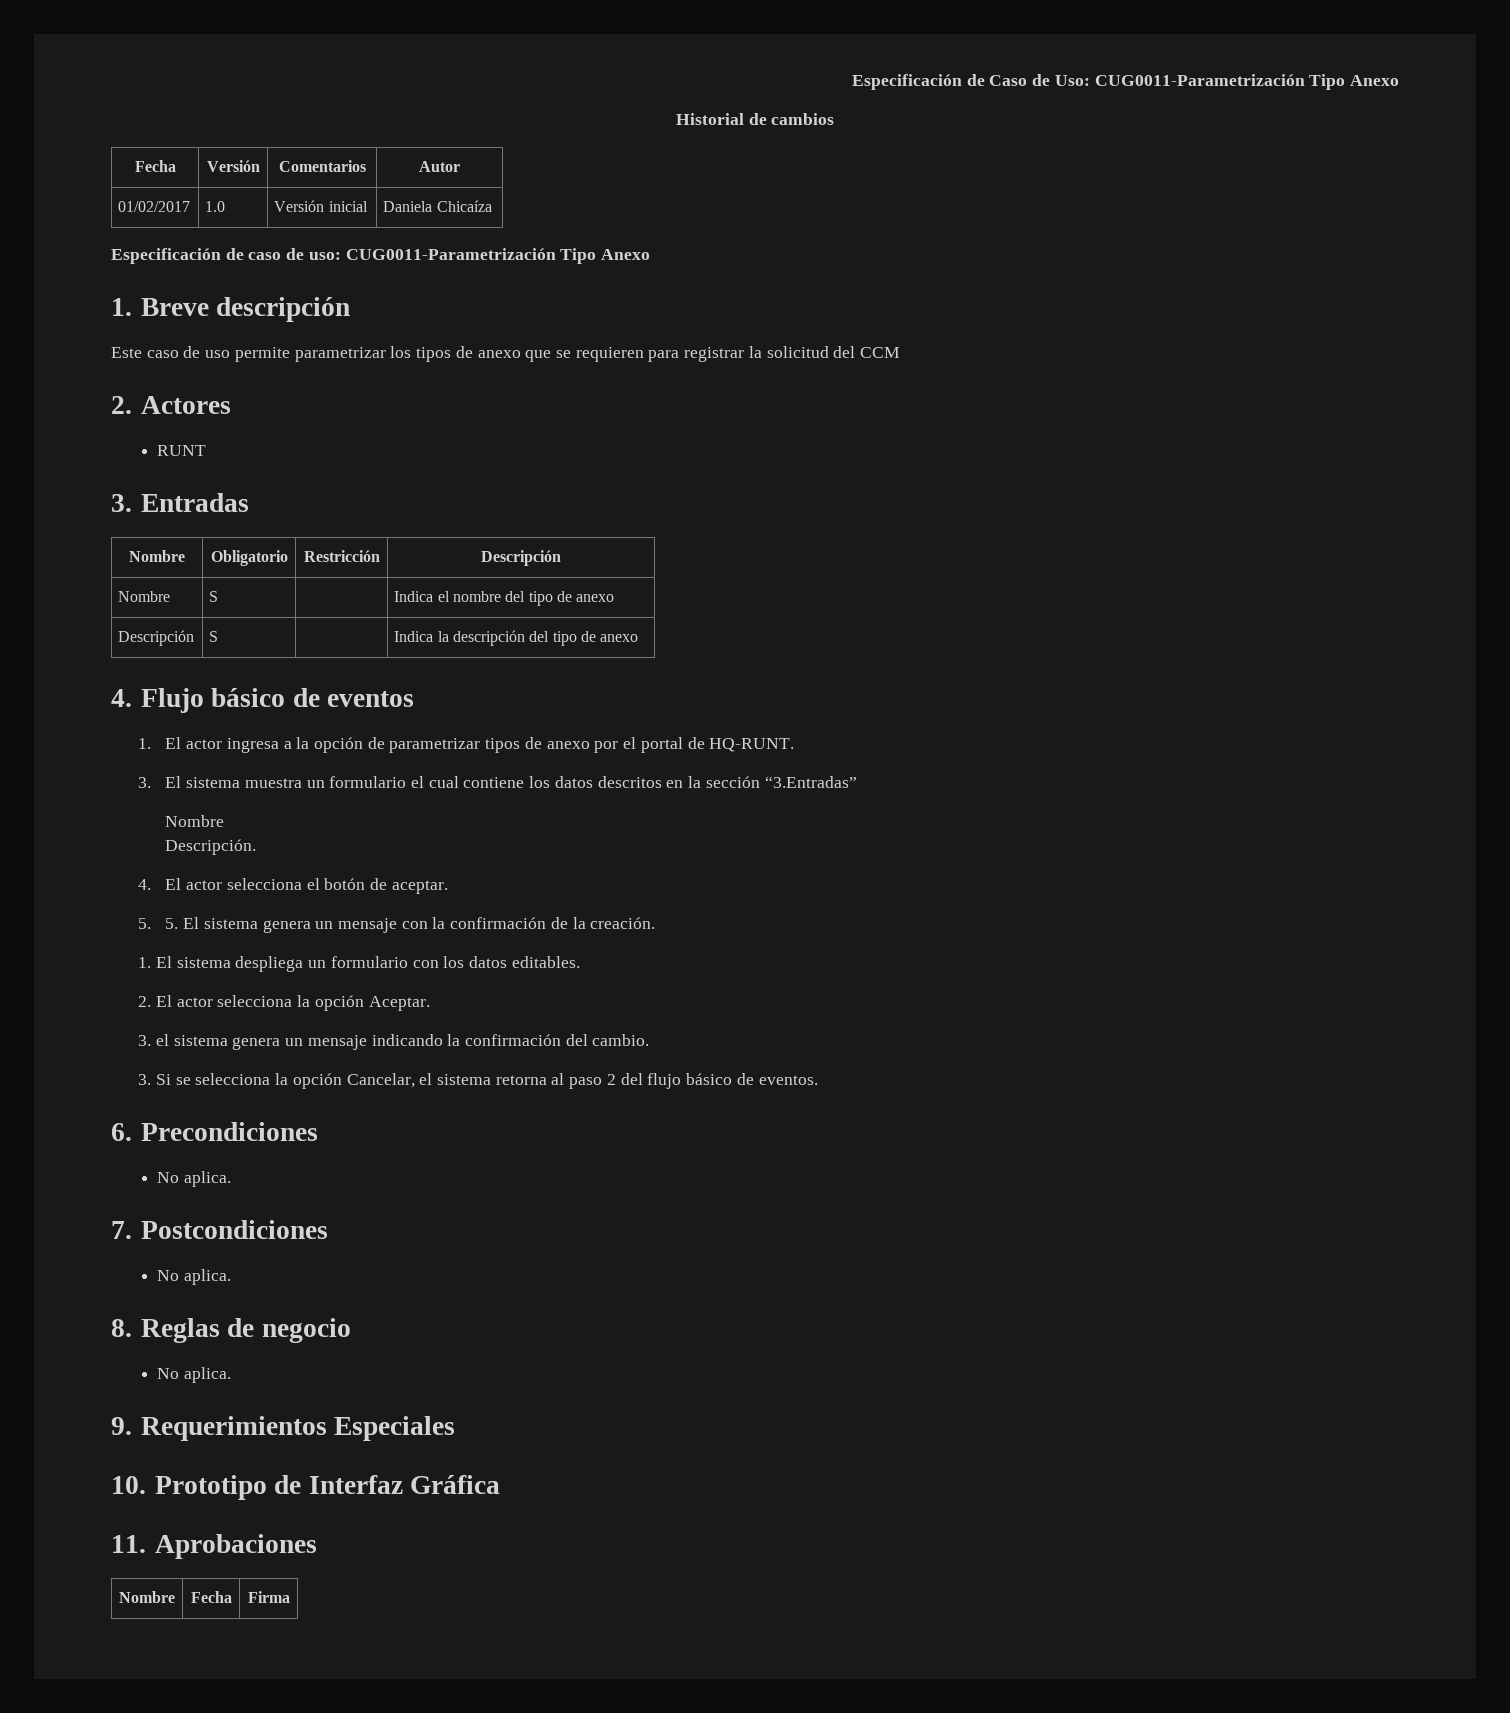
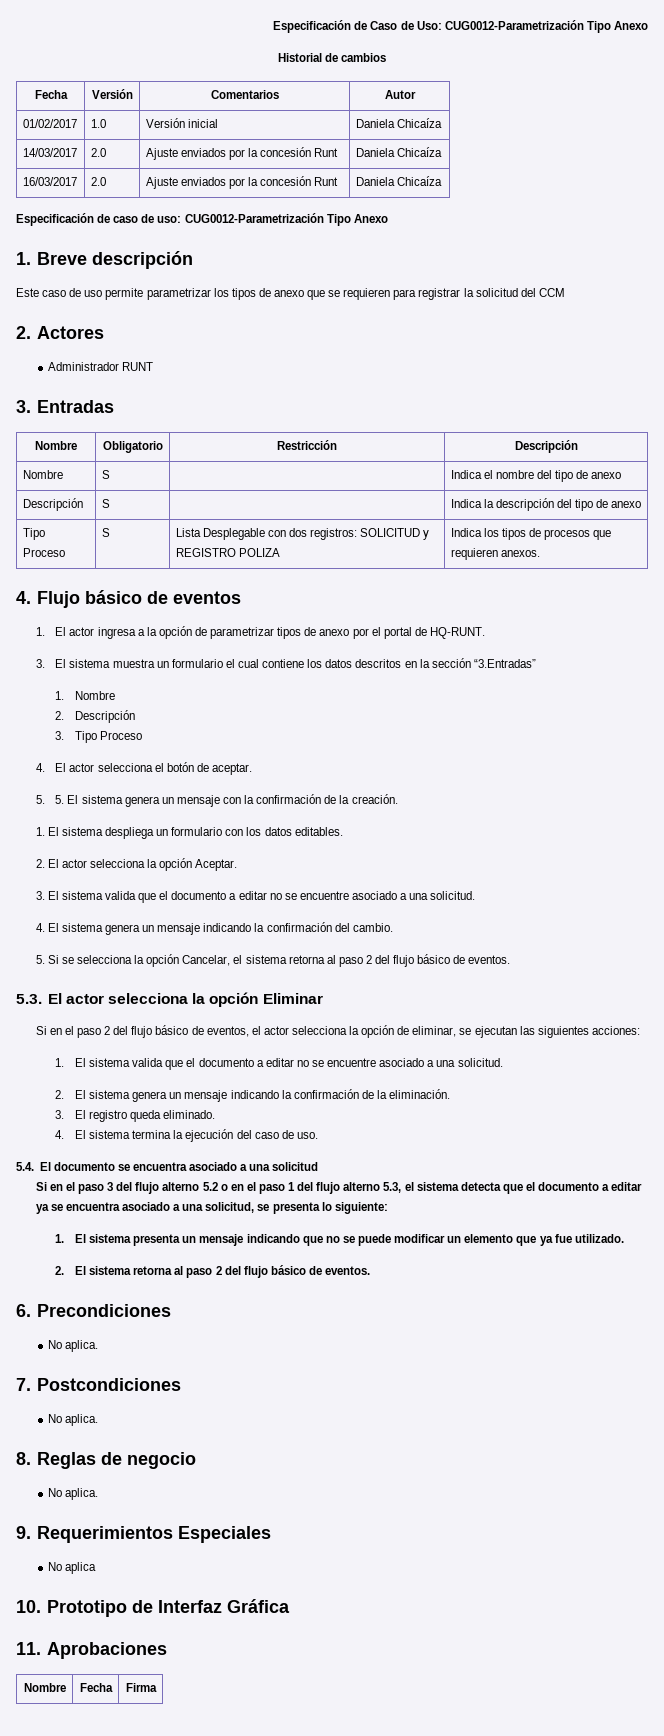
[1094,74,1305,86] CUG0011-Parametrización -> [444,20,584,30] CUG0012-Parametrización
(492, 206) none -> [22,148,77,157] [90,148,106,157] [145,147,339,160] [355,147,442,157] [22,177,77,186] [90,177,106,186] [145,176,339,189] [355,176,442,186] // 14/03/2017 | 2.0 | Ajuste enviados por la concesión Runt | Daniela Chicaíza // 16/03/2017 | 2.0 | Ajuste enviados por la concesión Runt | Daniela Chicaíza
[345,248,556,260] CUG0011-Parametrización -> [184,213,324,223] CUG0012-Parametrización
(231, 405) none -> [48,362,120,371] Administrador
(639, 638) none -> [22,528,45,540] [22,548,65,557] [101,528,110,537] [175,528,430,540] [175,548,280,557] [450,528,612,540] [450,548,540,560] // Tipo Proceso | S | Lista Desplegable con dos registros: SOLICITUD y REGISTRO POLIZA | Indica los tipos de procesos que requieren anexos.
(857, 782) none -> [55,691,65,700] 1.
[165,839,257,855] Descripción. -> [55,710,136,723] [55,731,143,743] 2. Descripción // 3. Tipo Proceso
[155,1034,169,1046] el -> [47,891,476,903] [35,923,59,932] El sistema valida que el documento a editar no se encuentre asociado a una solicitud. // 4. El
[138,1074,152,1085] 3. -> [35,955,45,964] 5.
(818, 1080) none -> [16,992,323,1007] [35,1025,640,1038] [55,1058,503,1070] [55,1089,451,1102] [55,1110,216,1122] [55,1129,318,1142] [16,1162,319,1171] [35,1182,643,1194] [35,1202,388,1214] [55,1234,624,1246] [55,1265,371,1278] // 5.3. El actor selecciona la opción Eliminar // Si en el paso 2 del flujo básico de eventos, el actor selecciona la opción de eliminar, se ejecutan las siguientes acciones: // 1. El sistema valida que el documento a editar no se encuentre asociado a una solicitud. // 2. El sistema genera un mensaje indicando la confirmación de la eliminación. // 3. El registro queda eliminado. // 4. El sistema termina la ejecución del caso de uso. // 5.4. El documento se encuentra asociado a una solicitud // Si en el paso 3 del flujo alterno 5.2 o en el paso 1 del flujo alterno 5.3, el sistema detecta que el documento a editar ya se encuentra asociado a una solicitud, se presenta lo siguiente: // 1. El sistema presenta un mensaje indicando que no se puede modificar un elemento que ya fue utilizado. // 2. El sistema retorna al paso 2 del flujo básico de eventos.
(456, 1428) none -> [48,1562,97,1574] // No aplica

